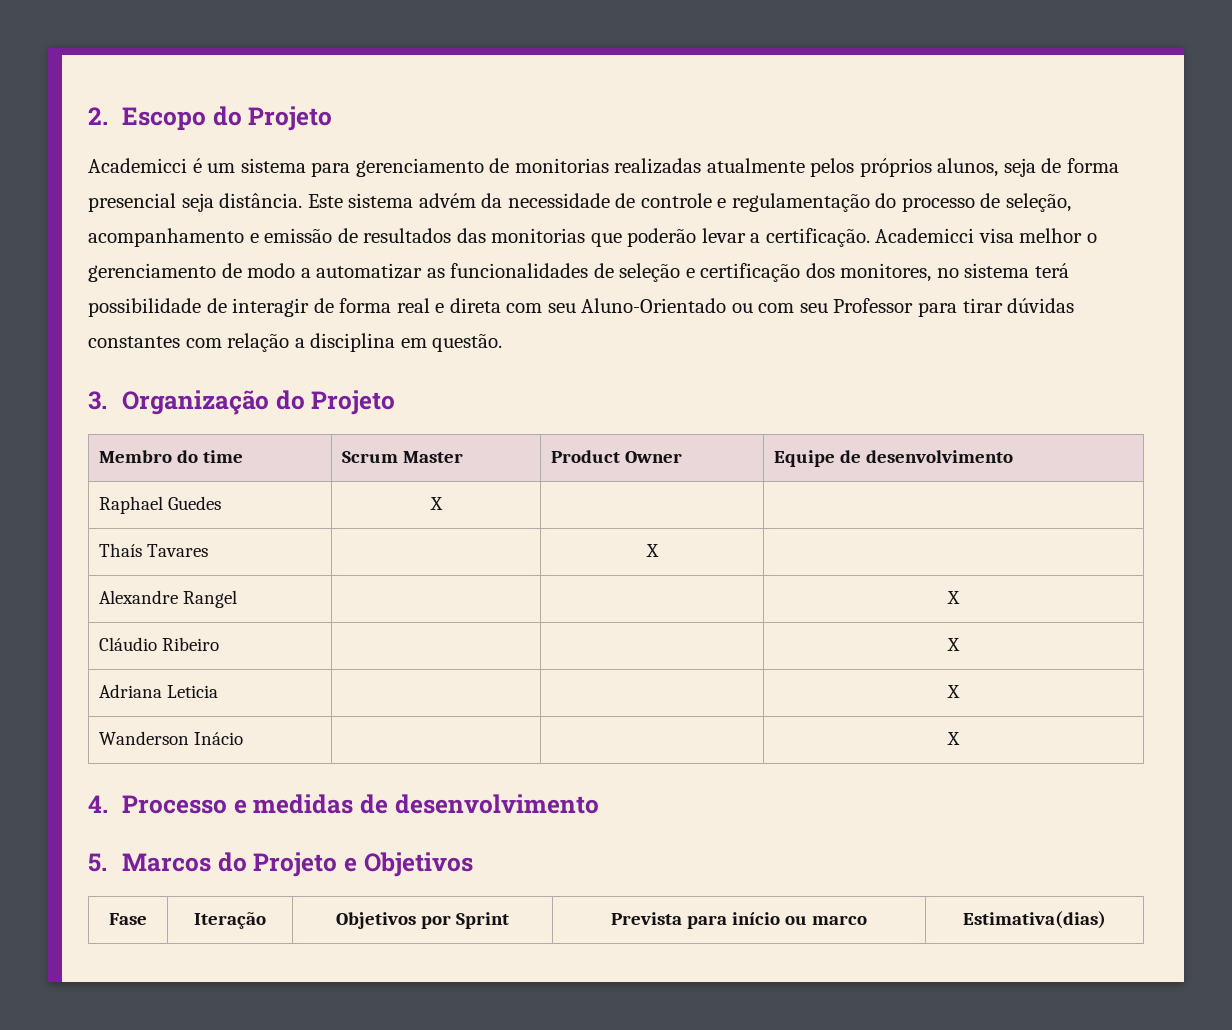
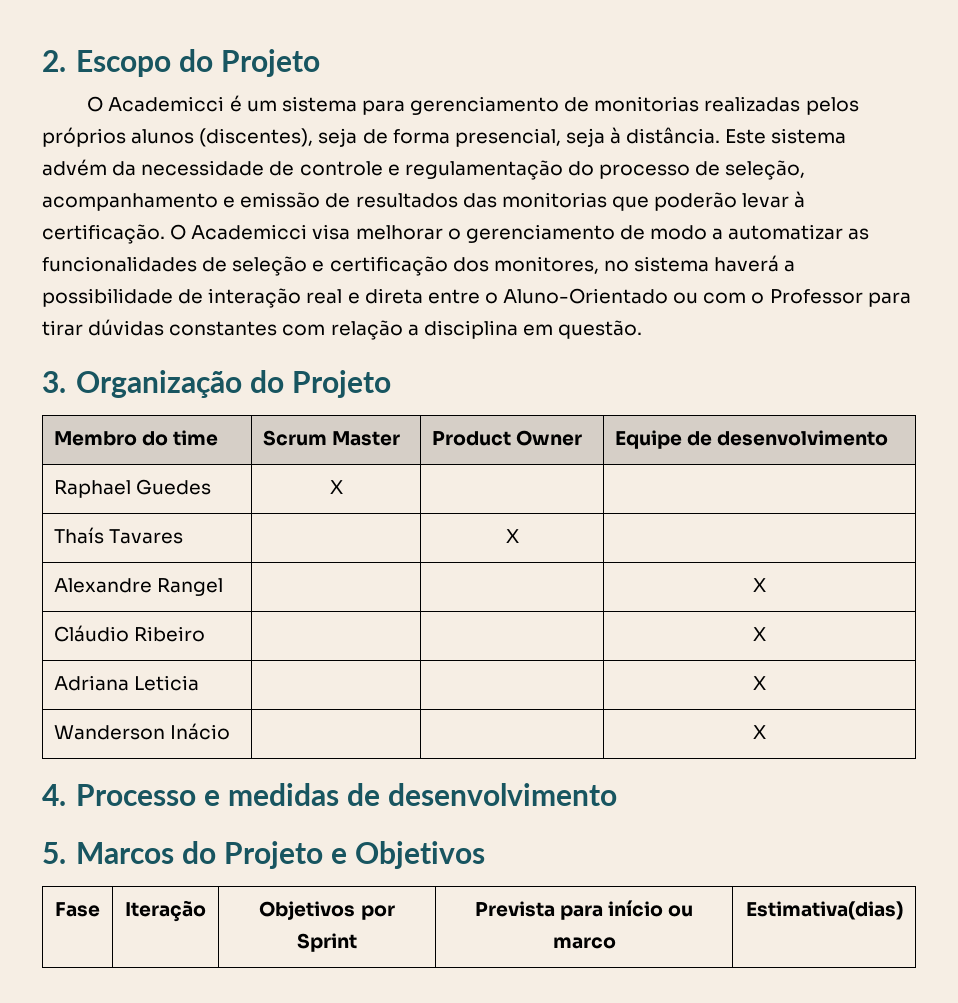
(333, 118) none -> [87,96,104,112] O
[706,158,805,173] atualmente -> (801, 104) none
[937,158,999,177] alunos, -> [131,128,314,147] alunos (discentes),
[88,193,214,212] presencial seja -> [454,127,622,147] presencial, seja à
[750,228,870,247] a certificação. -> [794,191,806,208] [42,224,187,244] à certificação. O
[1019,228,1083,243] melhor -> [355,225,443,240] melhorar
[1035,263,1070,278] [88,298,392,317] terá possibilidade de interagir de forma -> [714,255,796,272] [42,288,302,308] haverá a possibilidade de interação
[506,303,576,313] com seu -> [427,289,498,304] entre o
[799,303,828,313] seu -> [751,292,765,304] o

